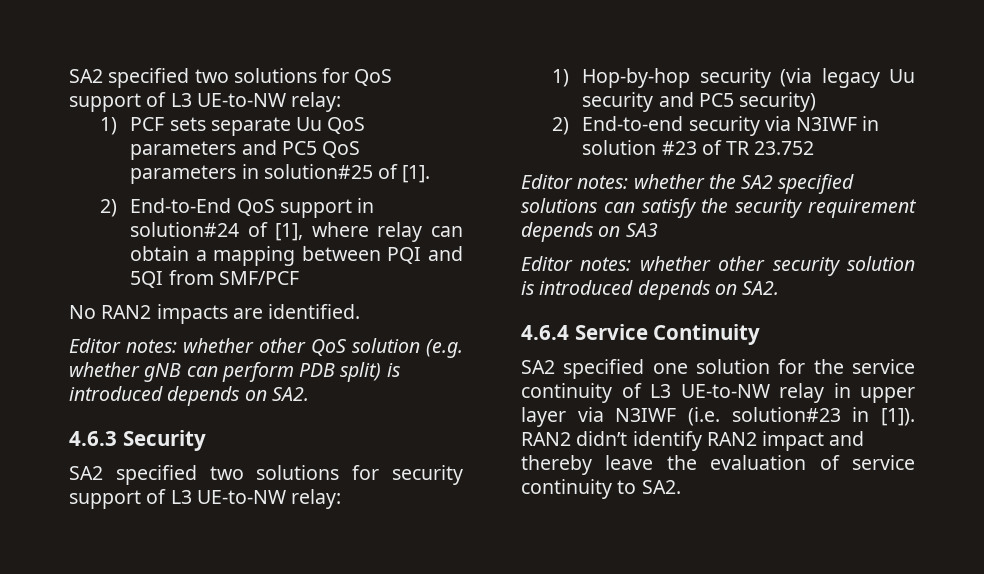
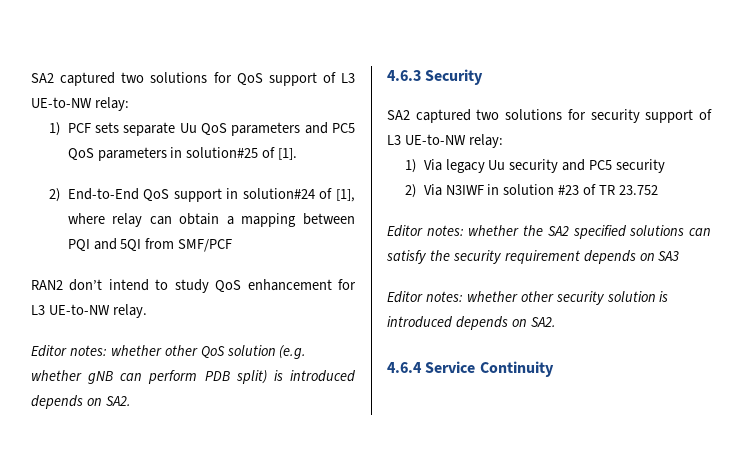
[69,68,190,88] SA2 specified -> [31,72,116,86] SA2 captured
[69,304,361,324] No RAN2 impacts are identified. -> [31,279,357,293] [31,304,147,318] RAN2 don’t intend to study QoS enhancement for L3 UE-to-NW relay.
[115,465,197,485] specified -> [415,109,471,123] captured
[582,68,813,88] Hop-by-hop security (via -> [423,159,442,171] Via
[739,92,817,112] [551,116,791,136] security) // 2) End-to-end security via -> [616,159,666,173] [405,184,442,198] security // 2) Via
[521,359,915,379] [521,383,915,403] [521,407,915,427] [521,431,865,451] [521,455,915,475] [521,479,681,499] // SA2 specified one solution for the service continuity of L3 UE-to-NW relay in upper layer via N3IWF (i.e. solution#23 in [1]). RAN2 didn’t identify RAN2 impact and thereby leave the evaluation of service continuity to SA2. -> (554, 369) none

